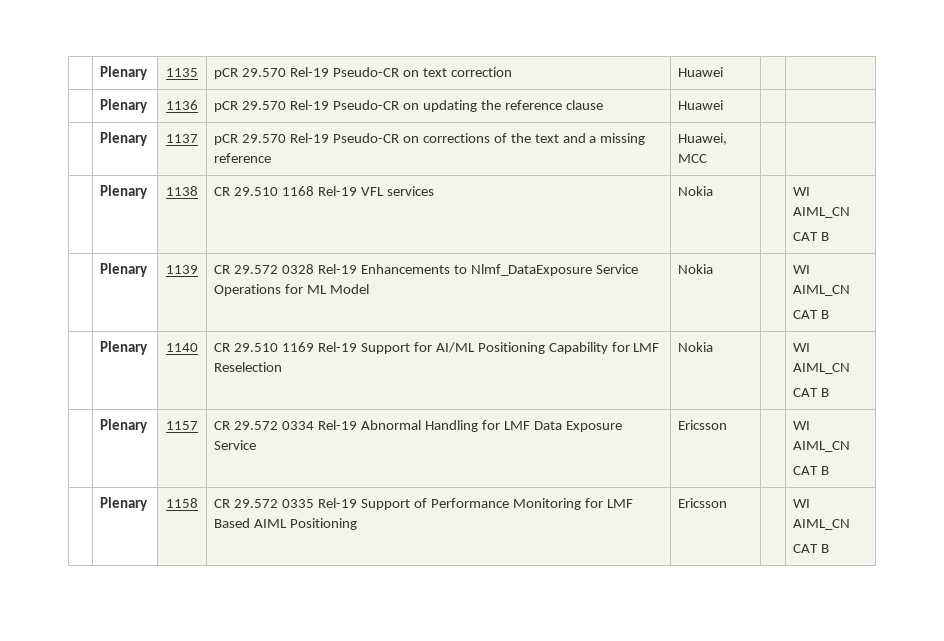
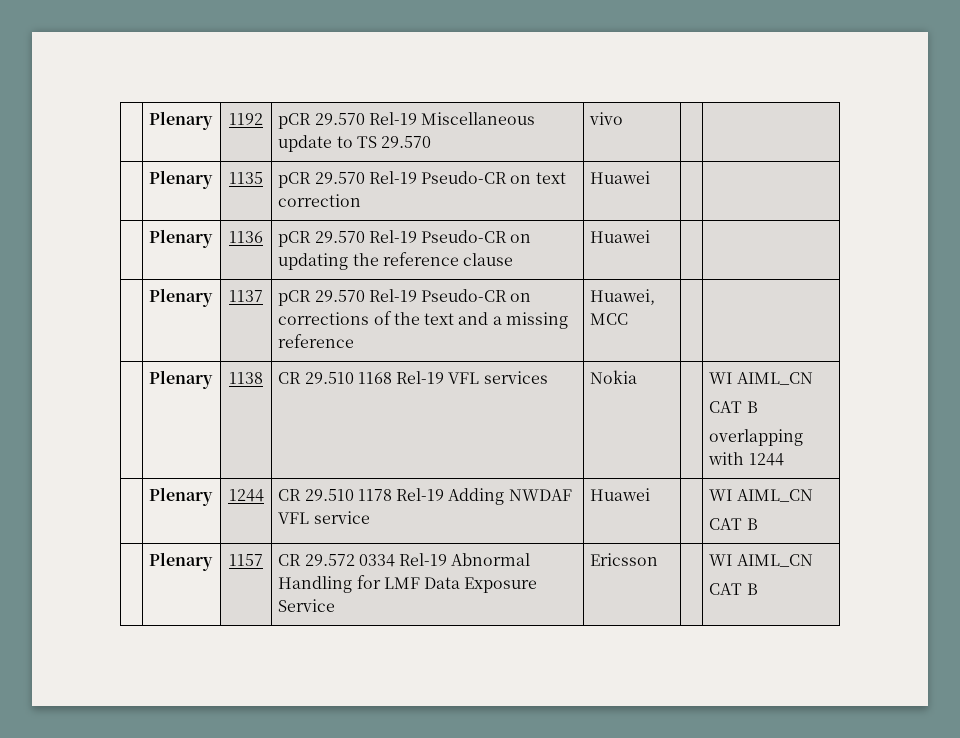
[100,66,149,80] | Plenary -> [149,111,214,130] [229,113,263,125] [278,112,536,129] [278,135,432,152] [589,112,624,125] [149,170,214,189] | Plenary | 1192 | pCR 29.570 Rel-19 Miscellaneous update to TS 29.570 | vivo | | // | Plenary
[100,263,149,277] [166,265,198,274] [214,264,638,276] [214,284,370,296] [678,264,714,274] [793,265,811,274] [793,285,851,296] [793,310,830,319] [100,341,149,355] [166,343,198,352] [214,342,660,354] [214,362,283,372] [678,342,714,352] // | Plenary | 1139 | CR 29.572 0328 Rel-19 Enhancements to Nlmf_DataExposure Service Operations for ML Model | Nokia | | WI AIML_CN // CAT B // | Plenary | 1140 | CR 29.510 1169 Rel-19 Support for AI/ML Positioning Capability for LMF Reselection | Nokia -> [709,429,804,446] [708,452,784,466] [149,487,214,506] [228,489,264,502] [278,488,572,505] [278,511,370,524] [590,488,651,501] // overlapping with 1244 // | Plenary | 1244 | CR 29.510 1178 Rel-19 Adding NWDAF VFL service | Huawei
[100,497,149,511] [166,498,198,508] [214,498,633,510] [214,518,358,530] [678,498,728,508] [793,499,811,508] [793,519,851,530] [793,544,830,553] // | Plenary | 1158 | CR 29.572 0335 Rel-19 Support of Performance Monitoring for LMF Based AIML Positioning | Ericsson | | WI AIML_CN // CAT B -> (758, 589) none

